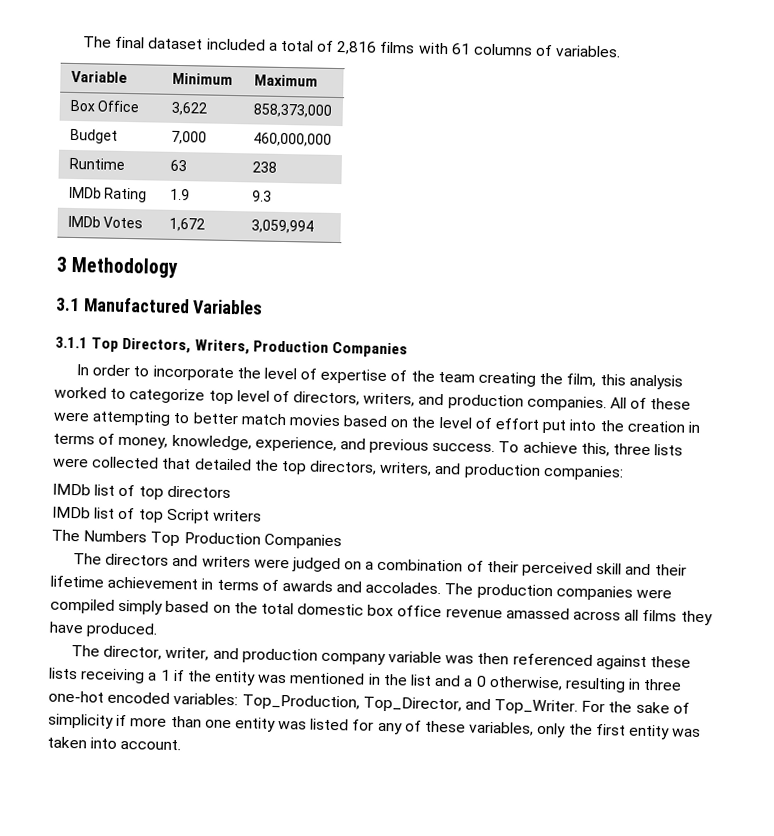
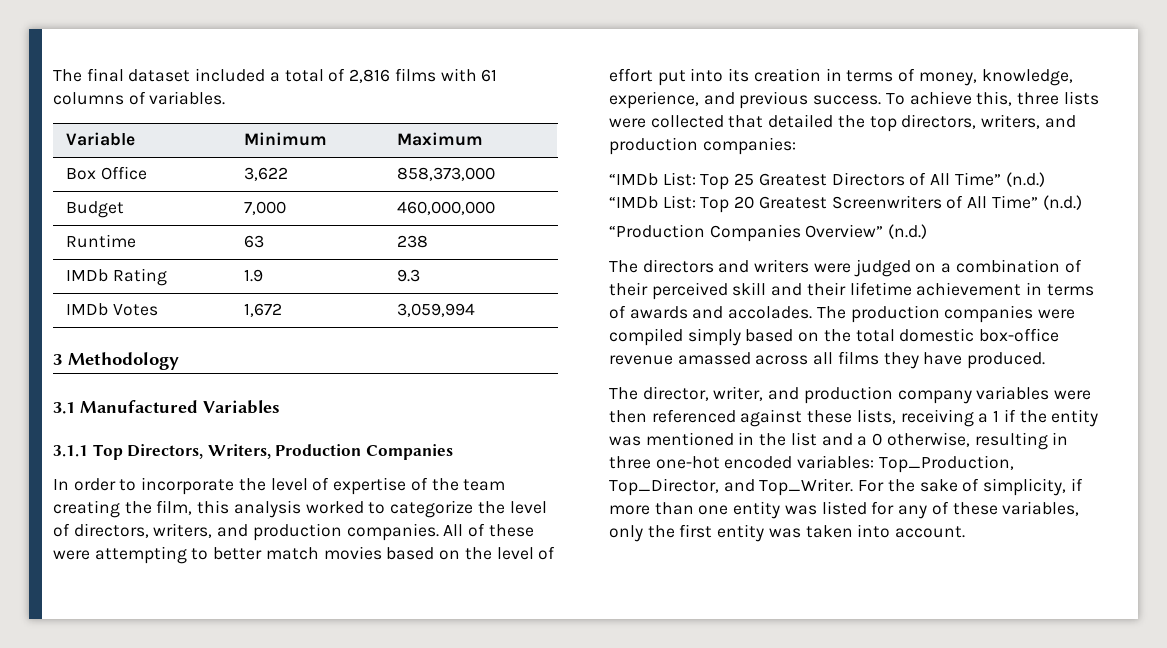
[208,390,234,405] top -> [477,501,505,514] the
[599,420,624,432] the -> [728,68,750,82] its
[52,483,231,500] [52,506,262,524] [51,529,342,550] IMDb list of top directors // IMDb list of top Script writers // The Numbers Top Production Companies -> [609,172,1045,190] [609,195,1082,213] [609,224,928,242] “IMDb List: Top 25 Greatest Directors of All Time” (n.d.) // “IMDb List: Top 20 Greatest Screenwriters of All Time” (n.d.) // “Production Companies Overview” (n.d.)
[367,604,443,618] box office -> [979,328,1060,342] box-office
[388,651,475,664] variable was -> [976,386,1092,400] variables were
[48,667,78,680] lists -> [856,409,896,424] lists,
[48,713,114,729] simplicity -> [983,478,1067,496] simplicity,

